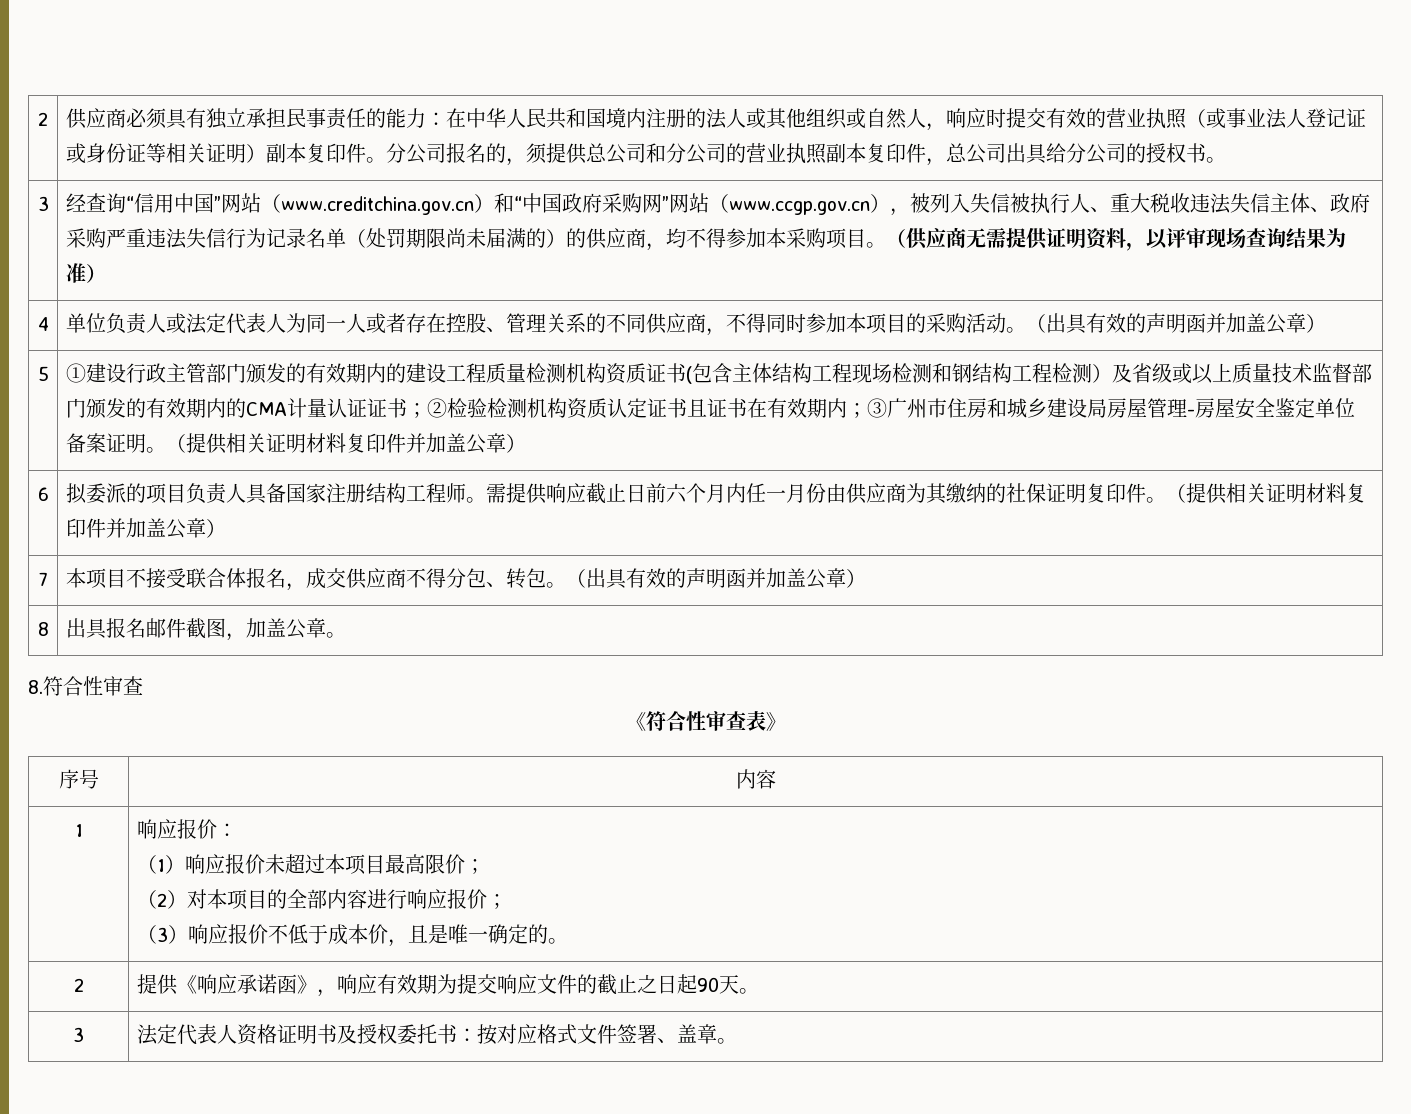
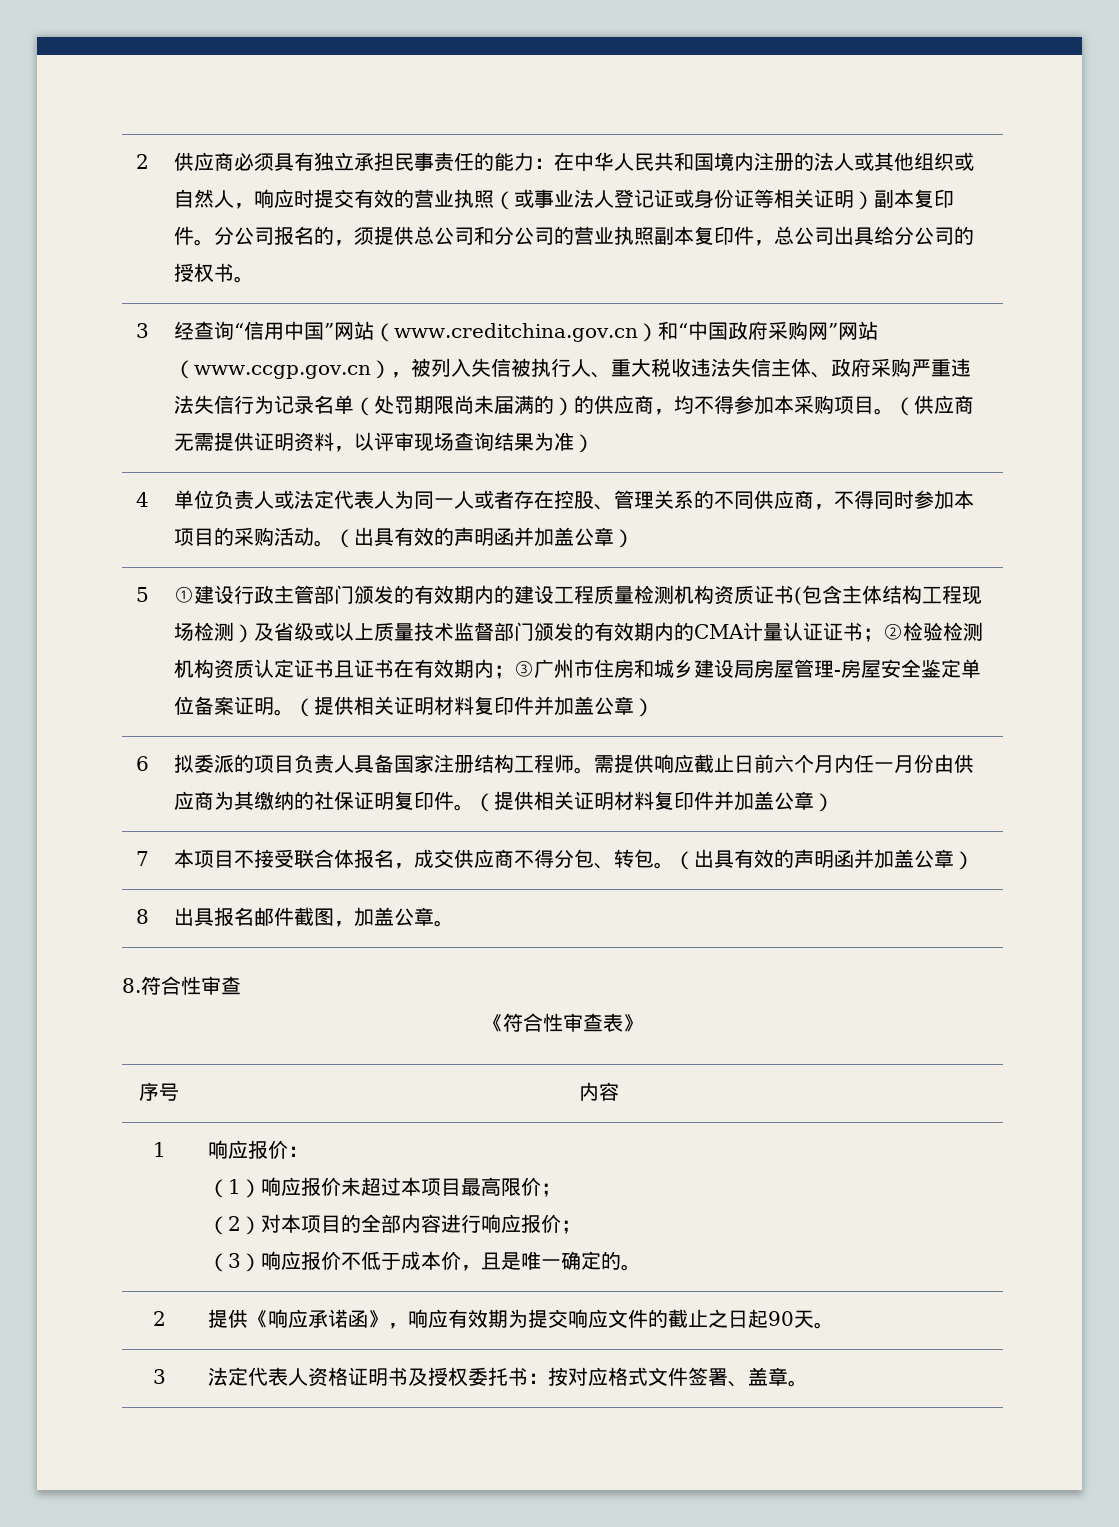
[931,363,1092,383] 和钢结构工程检测 -> (234, 631) none

